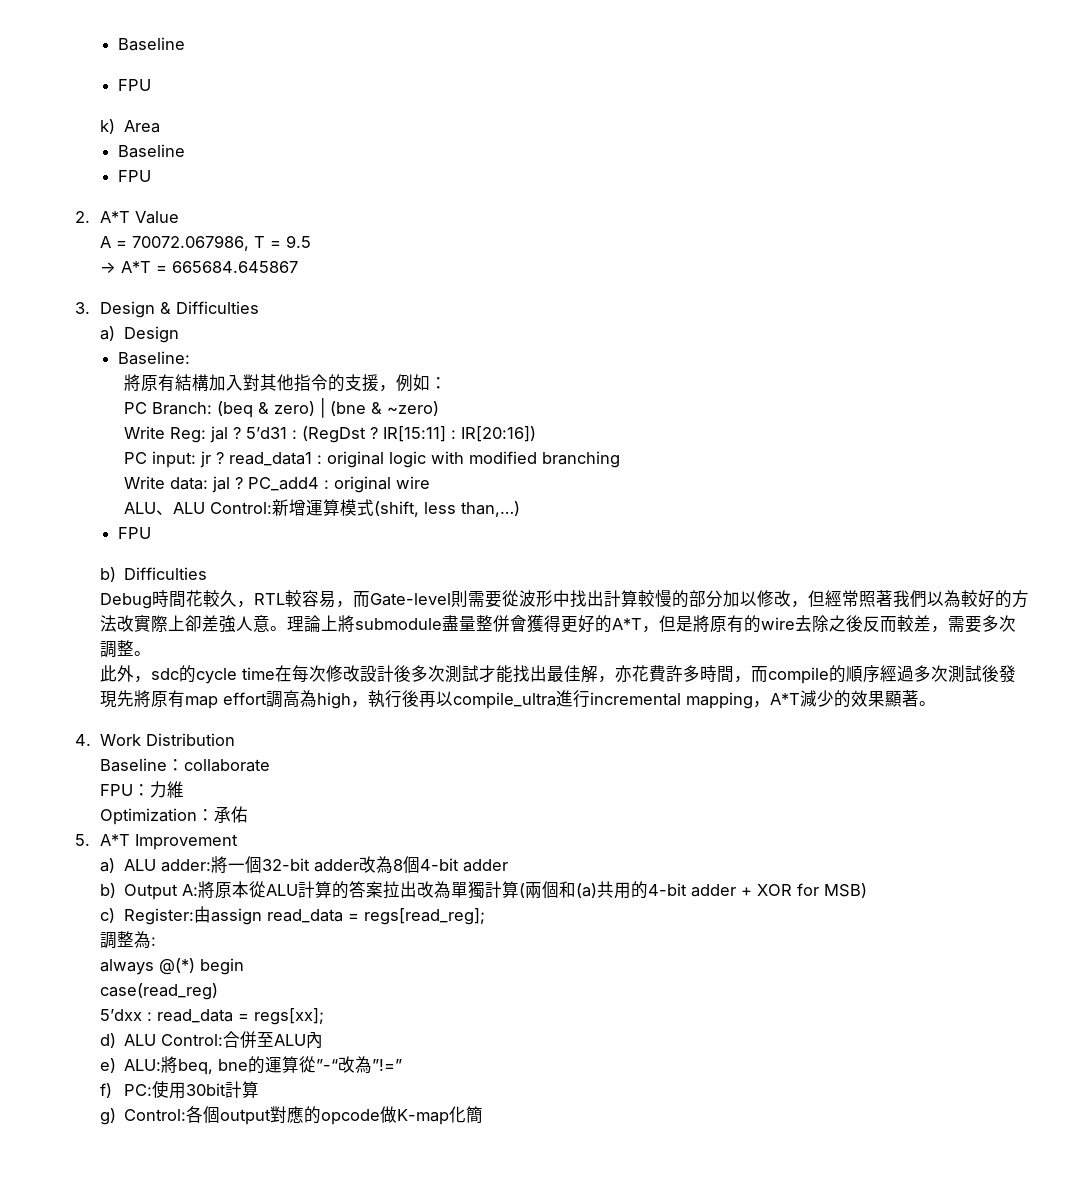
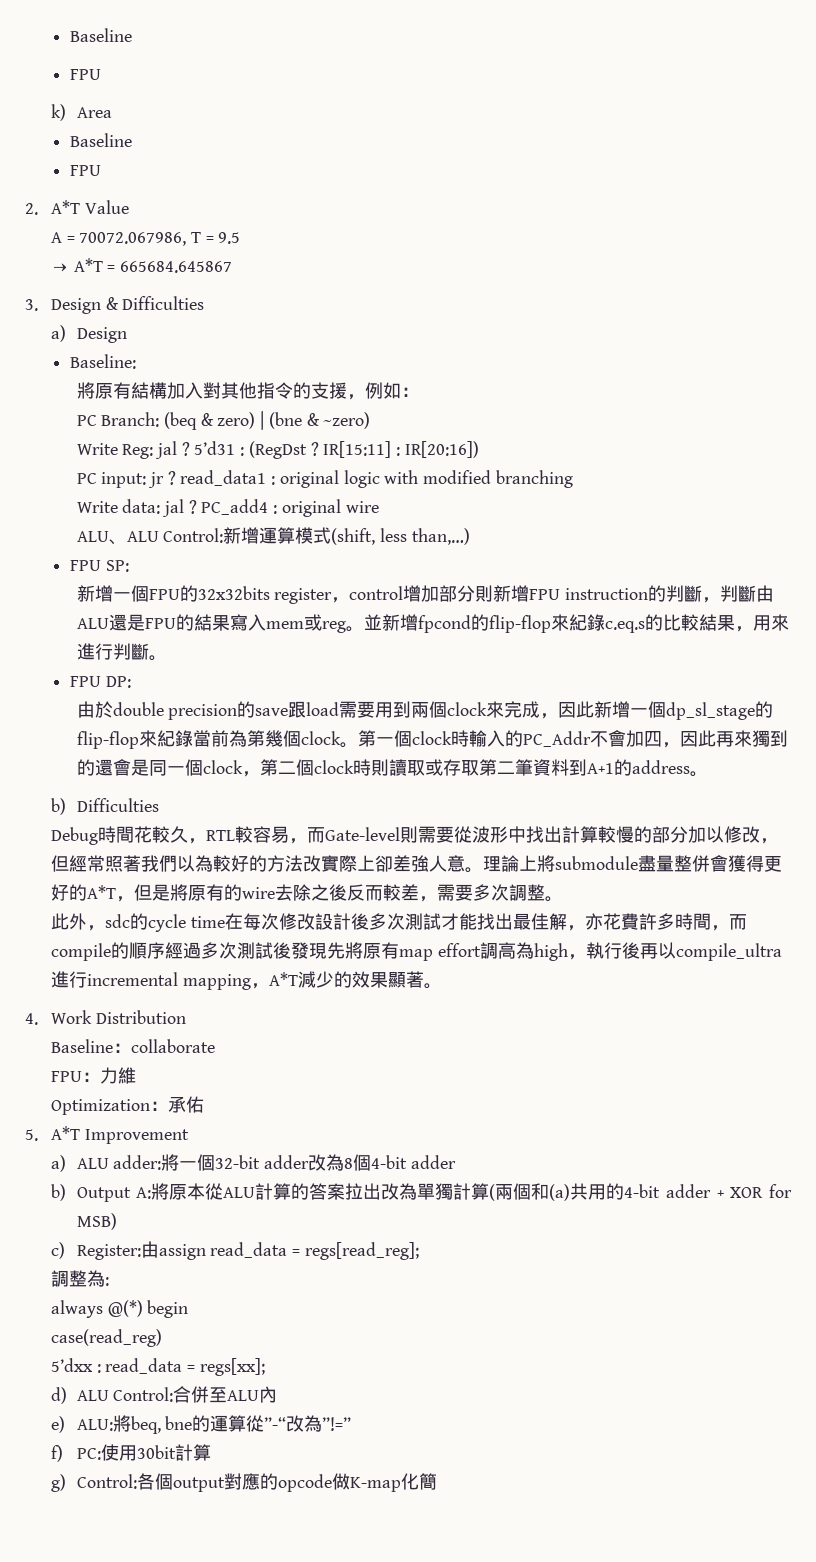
(151, 533) none -> [105,560,129,572] [76,585,775,604] [76,614,789,633] [76,643,167,661] [70,676,131,688] [76,701,774,720] [76,730,788,749] [76,759,708,777] SP: // 新增一個FPU的32x32bits register，control增加部分則新增FPU instruction的判斷，判斷由ALU還是FPU的結果寫入mem或reg。並新增fpcond的flip-flop來紀錄c.eq.s的比較結果，用來進行判斷。 // FPU DP: // 由於double precision的save跟load需要用到兩個clock來完成，因此新增一個dp_sl_stage的flip-flop來紀錄當前為第幾個clock。第一個clock時輸入的PC_Addr不會加四，因此再來獨到的還會是同一個clock，第二個clock時則讀取或存取第二筆資料到A+1的address。

